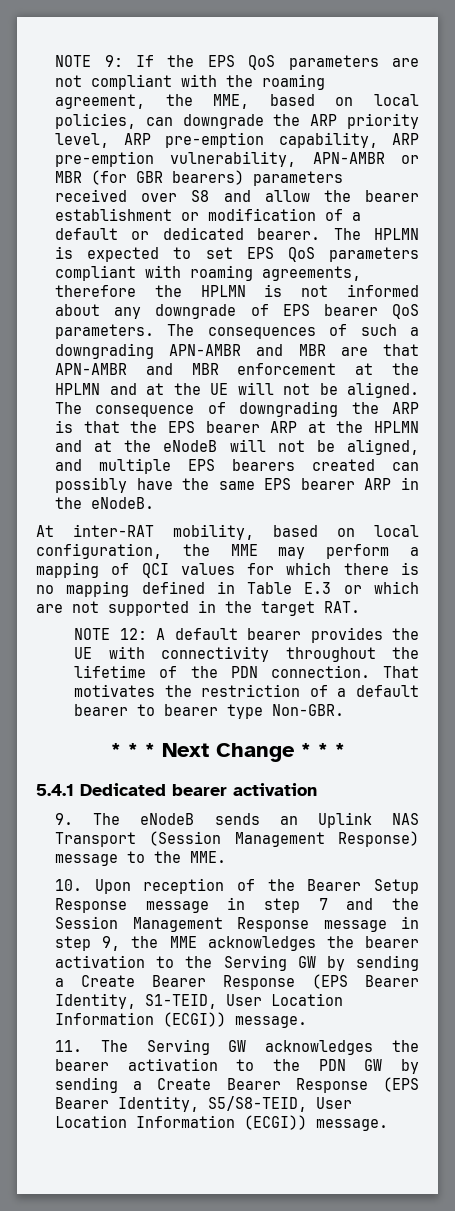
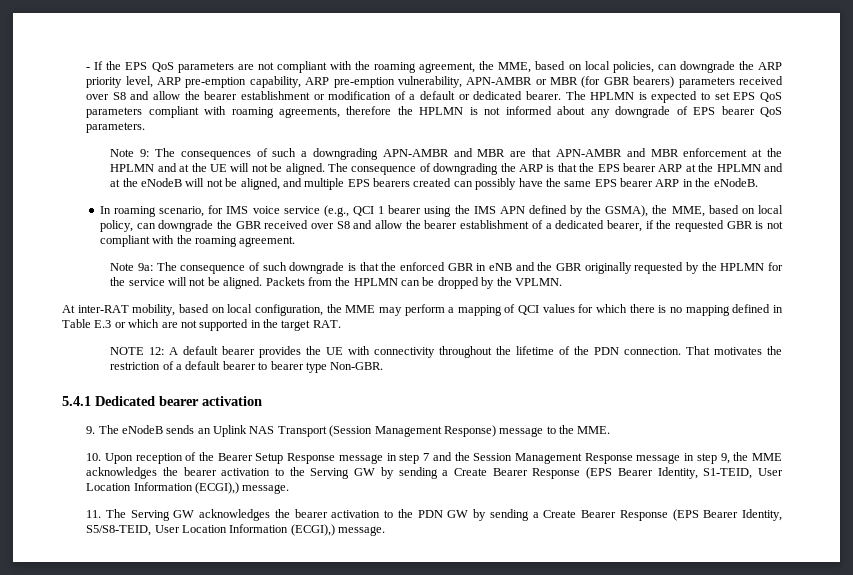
[55,55,123,67] NOTE 9: -> [86,67,91,70] -
(155, 331) none -> [110,149,150,157] // Note 9:
(155, 503) none -> [99,205,784,217] [99,220,784,232] [99,235,296,247] [110,262,784,274] [110,277,562,289] // In roaming scenario, for IMS voice service (e.g., QCI 1 bearer using the IMS APN defined by the GSMA), the MME, based on local policy, can downgrade the GBR received over S8 and allow the bearer establishment of a dedicated bearer, if the requested GBR is not compliant with the roaming agreement. // Note 9a: The consequence of such downgrade is that the enforced GBR in eNB and the GBR originally requested by the HPLMN for the service will not be aligned. Packets from the HPLMN can be dropped by the VPLMN.
[110,743,345,762] // * * * Next Change * * * -> (384, 366) none
[163,1012,227,1027] (ECGI)) -> [194,482,239,494] (ECGI),)
[244,1115,308,1130] (ECGI)) -> [290,524,335,536] (ECGI),)

